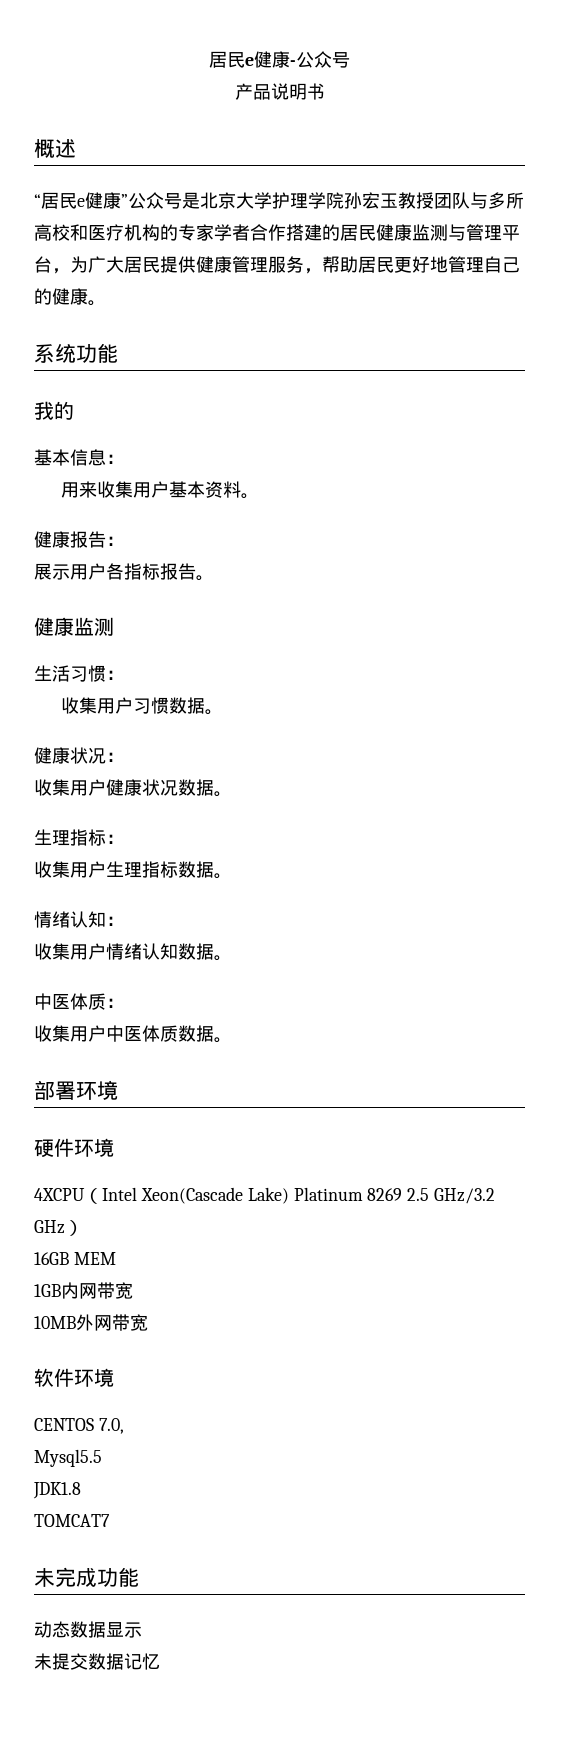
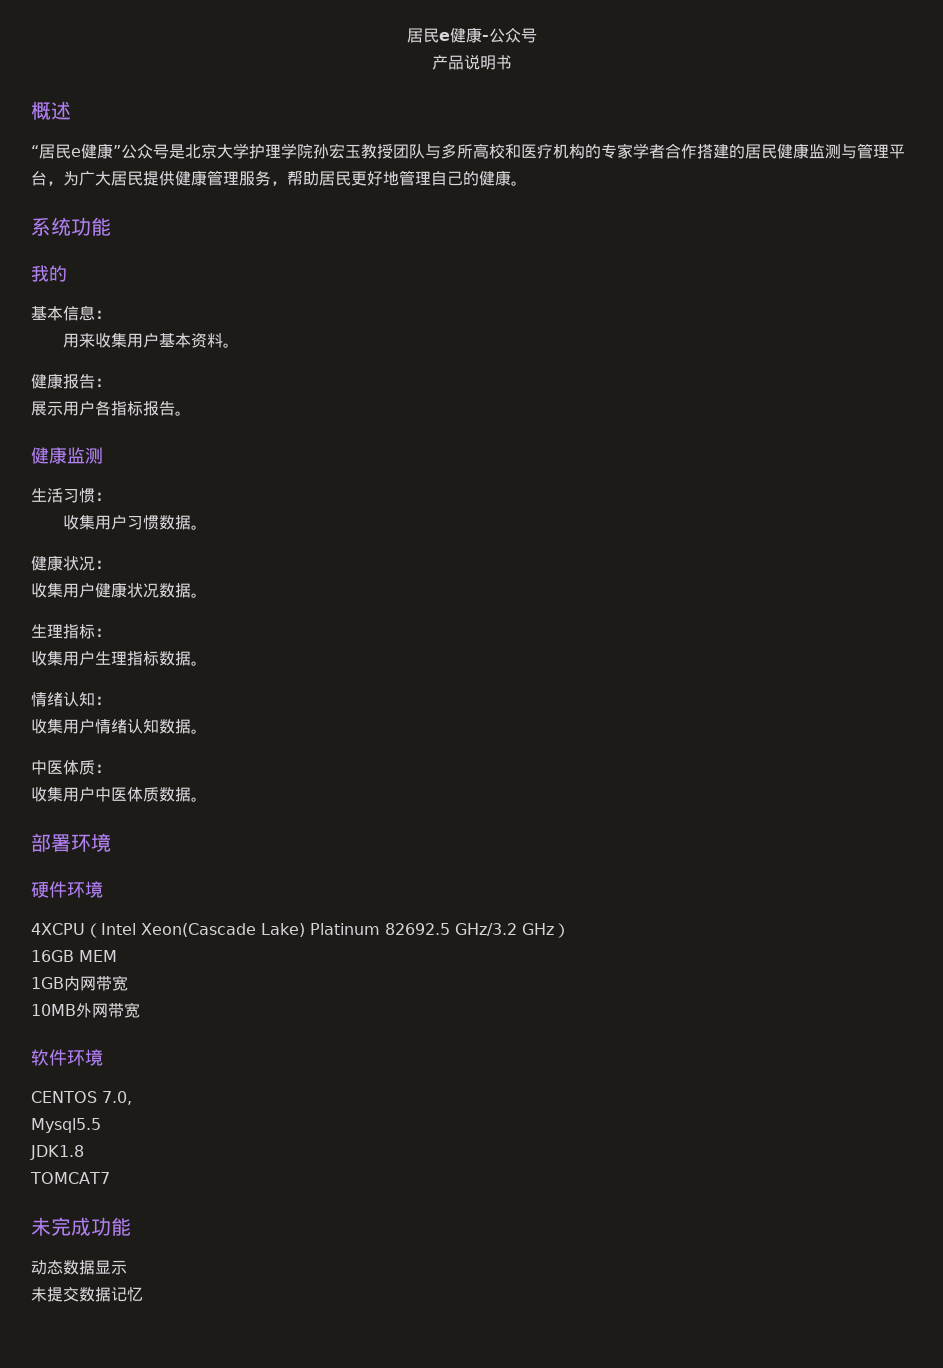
[367,1188,430,1201] 8269 2.5 -> [384,923,450,935] 82692.5

